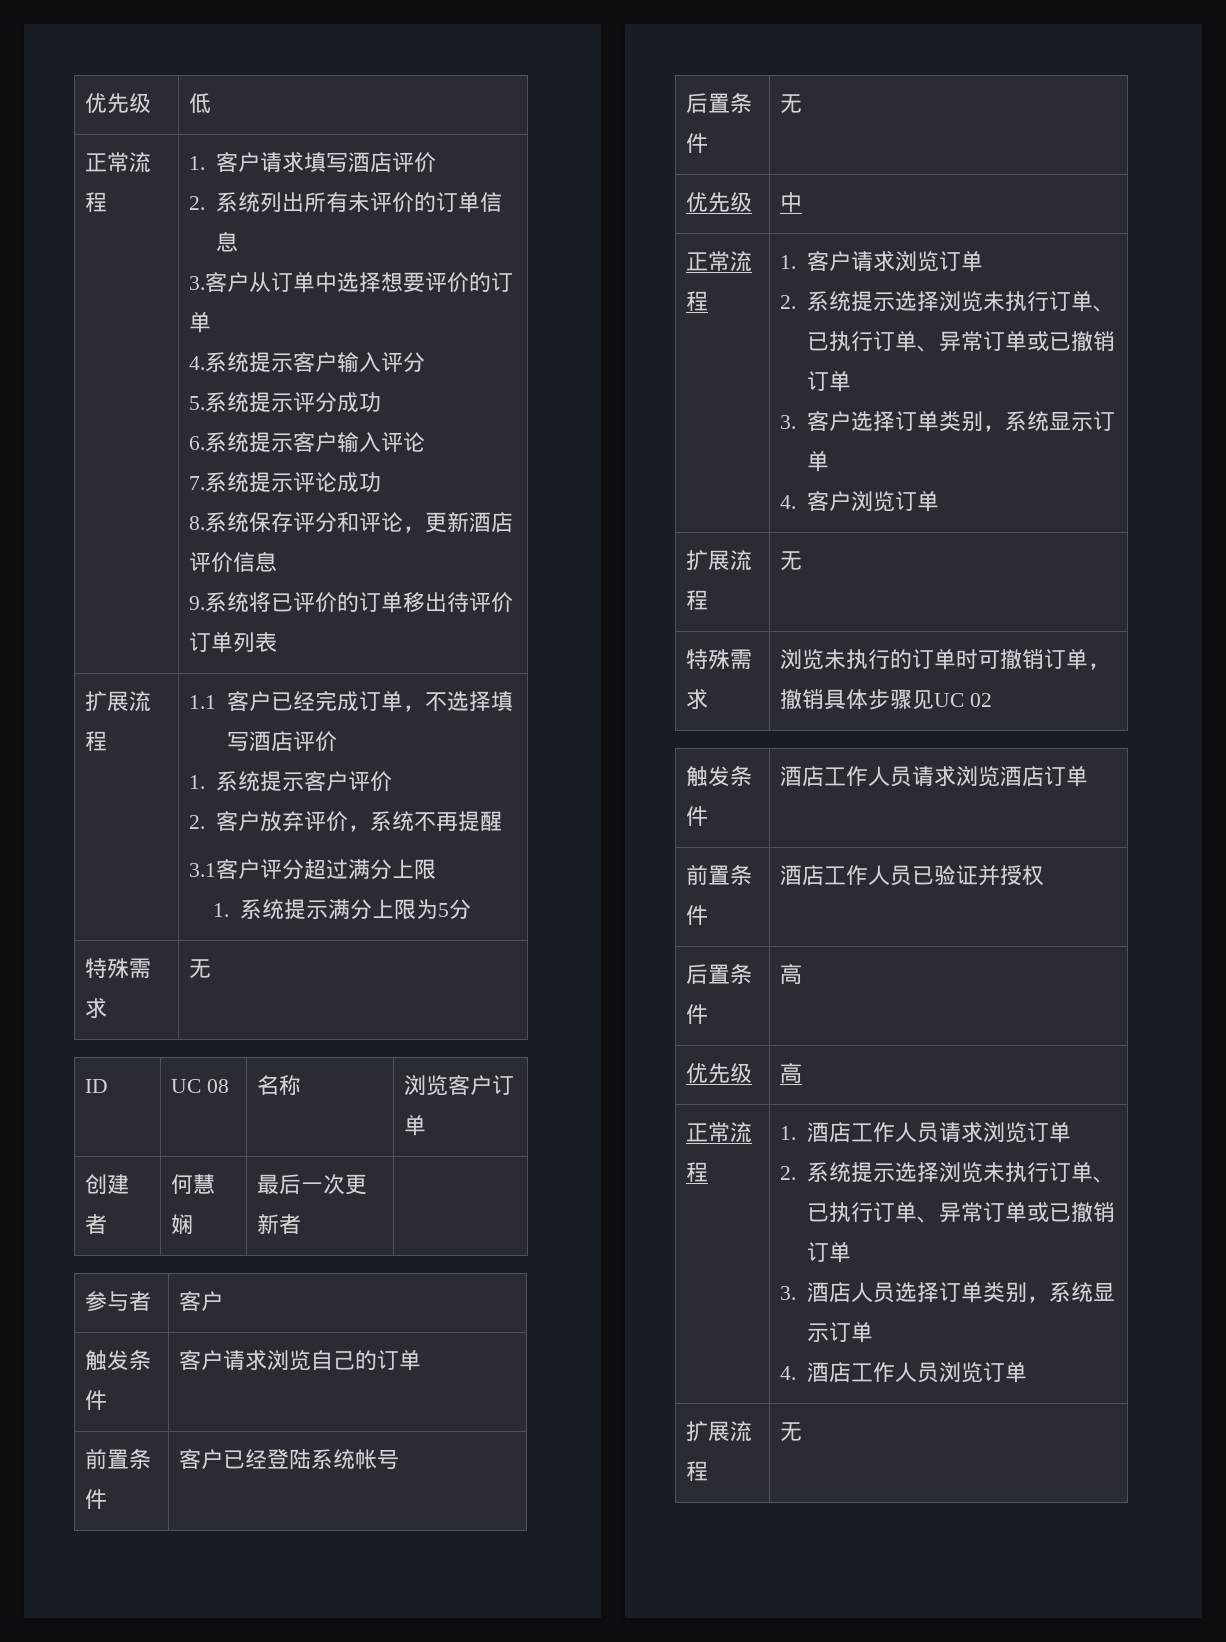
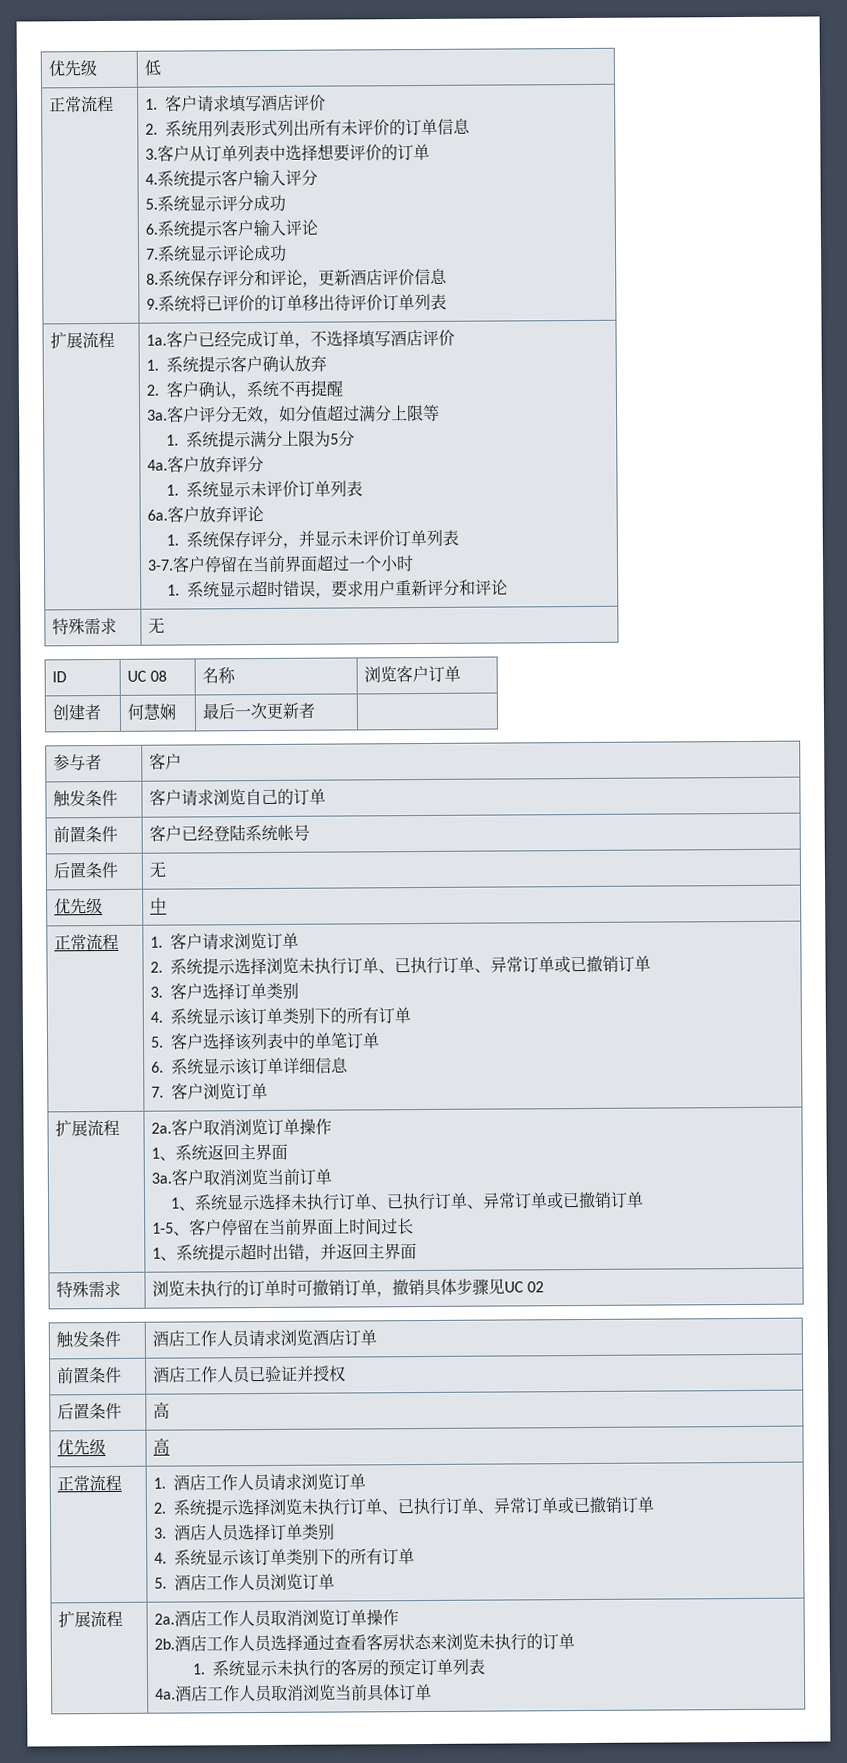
(261, 202) none -> [196,119,278,138] 用列表形式
(316, 282) none -> [236,144,270,162] 列表
[249,392,272,412] 提 -> [188,195,206,211] 显
[249,472,272,492] 提 -> [188,245,207,261] 显
[189,695,217,709] 1.1 -> [145,334,167,346] 1a.
[348,771,393,792] 评价 -> [261,355,327,373] 确认放弃
[260,811,349,832] 放弃评价 -> [197,381,231,398] 确认
[189,863,217,877] 3.1 -> [146,409,168,421] 3a.
(305, 869) none -> [230,405,328,425] 无效，如分值
(437, 869) none -> [422,404,440,421] 等
(471, 909) none -> [146,455,264,473] [165,480,363,498] [146,505,264,523] [165,529,459,549] [146,554,414,573] [166,579,508,599] // 4a.客户放弃评分 // 1.系统显示未评价订单列表 // 6a.客户放弃评论 // 1.系统保存评分，并显示未评价订单列表 // 3-7.客户停留在当前界面超过一个小时 // 1.系统显示超时错误，要求用户重新评分和评论
[983,411,1116,432] [807,451,830,472] [780,495,797,509] ，系统显示订单 // 4. -> [149,1007,411,1026] [149,1032,380,1051] [150,1057,349,1076] [150,1086,164,1098] // 4.系统显示该订单类别下的所有订单 // 5.客户选择该列表中的单笔订单 // 6.系统显示该订单详细信息 // 7.
[780,551,803,571] 无 -> [150,1118,332,1136] [150,1143,288,1161] [150,1168,332,1186] [169,1191,644,1211] [151,1218,414,1236] [151,1243,417,1262] 2a.客户取消浏览订单操作 // 1、系统返回主界面 // 3a.客户取消浏览当前订单 // 1、系统显示选择未执行订单、已执行订单、异常订单或已撤销订单 // 1-5、客户停留在当前界面上时间过长 // 1、系统提示超时出错，并返回主界面
[1027,1282,1116,1303] [807,1322,874,1343] [780,1366,797,1380] ，系统显示订单 // 4. -> [153,1548,415,1567] [153,1577,167,1589] // 4.系统显示该订单类别下的所有订单 // 5.
[780,1422,803,1442] 无 -> [153,1609,399,1628] [153,1633,575,1653] [191,1658,485,1677] [154,1683,432,1703] 2a.酒店工作人员取消浏览订单操作 // 2b.酒店工作人员选择通过查看客房状态来浏览未执行的订单 // 1.系统显示未执行的客房的预定订单列表 // 4a.酒店工作人员取消浏览当前具体订单

